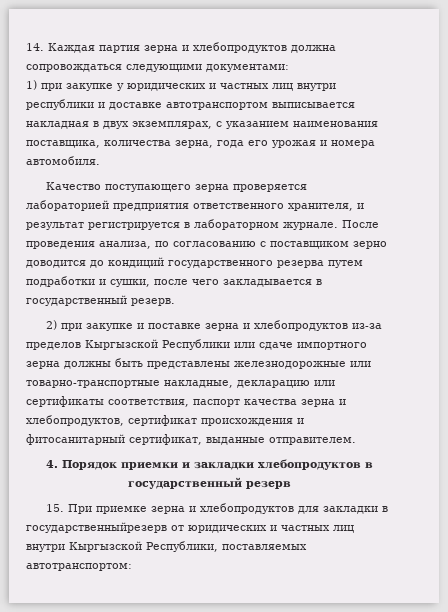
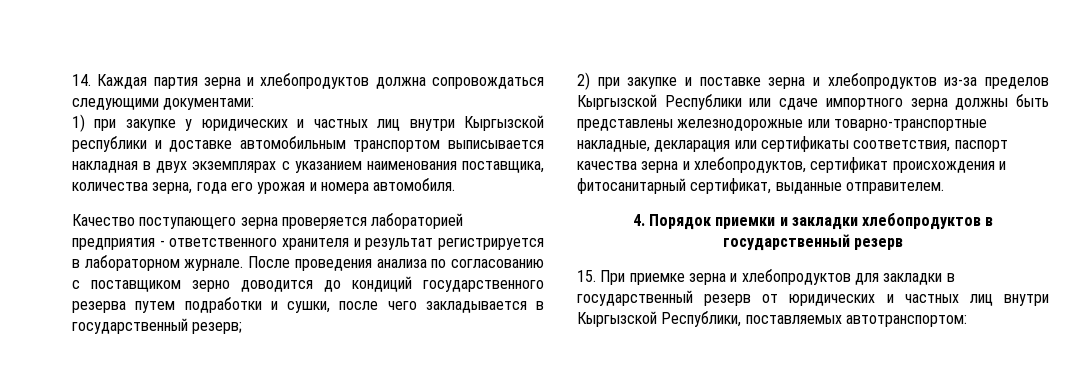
(336, 87) none -> [464,115,544,131] Кыргызской
[166,102,268,110] автотранспортом -> [239,136,441,152] автомобильным транспортом
[132,121,212,129] экземплярах, -> [192,161,277,173] экземплярах
[193,203,353,211] ответственного хранителя, -> [159,238,349,250] - ответственного хранителя
[99,241,151,249] анализа, -> [376,259,427,268] анализа
[131,298,175,306] резерв. -> [192,322,243,334] резерв;
[237,380,310,388] декларацию -> [654,140,731,152] декларация
[26,522,167,533] государственныйрезерв -> [577,290,752,306] государственный резерв

